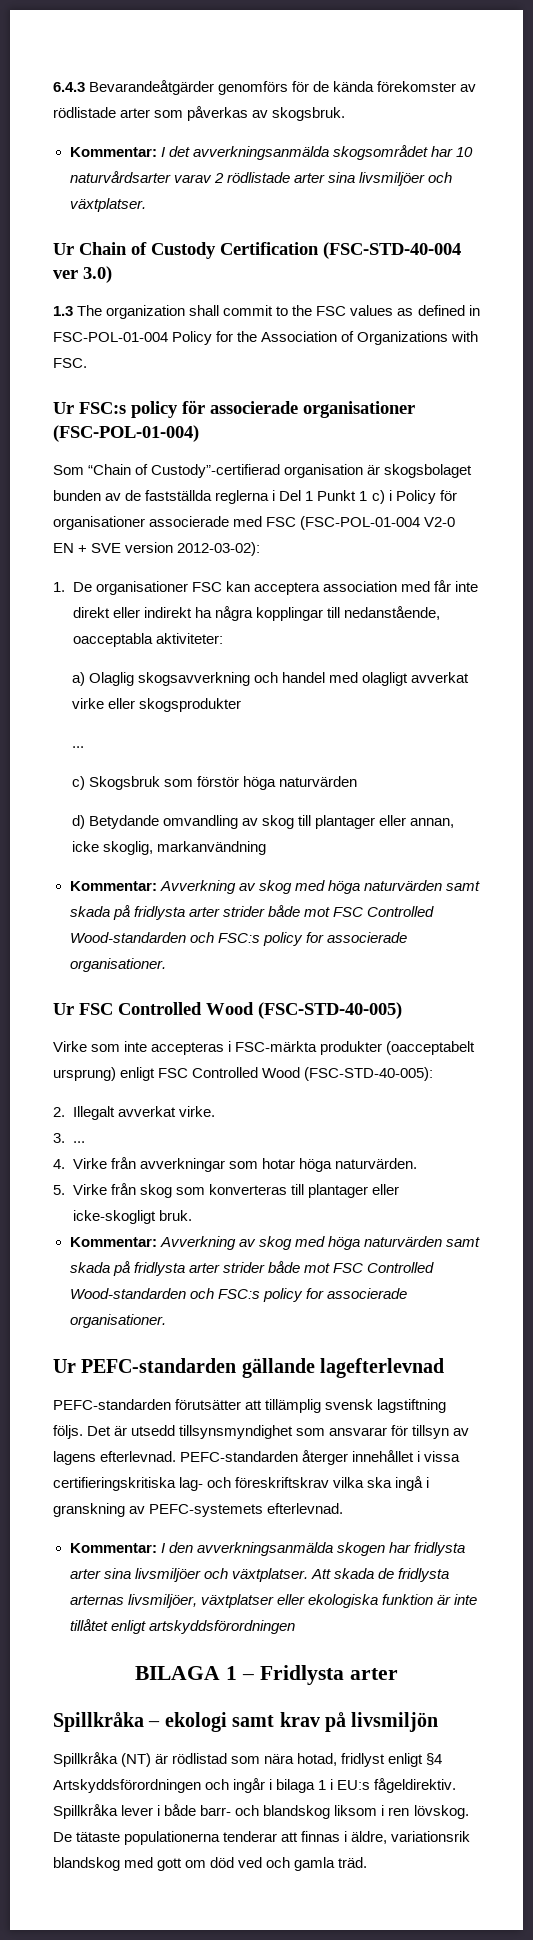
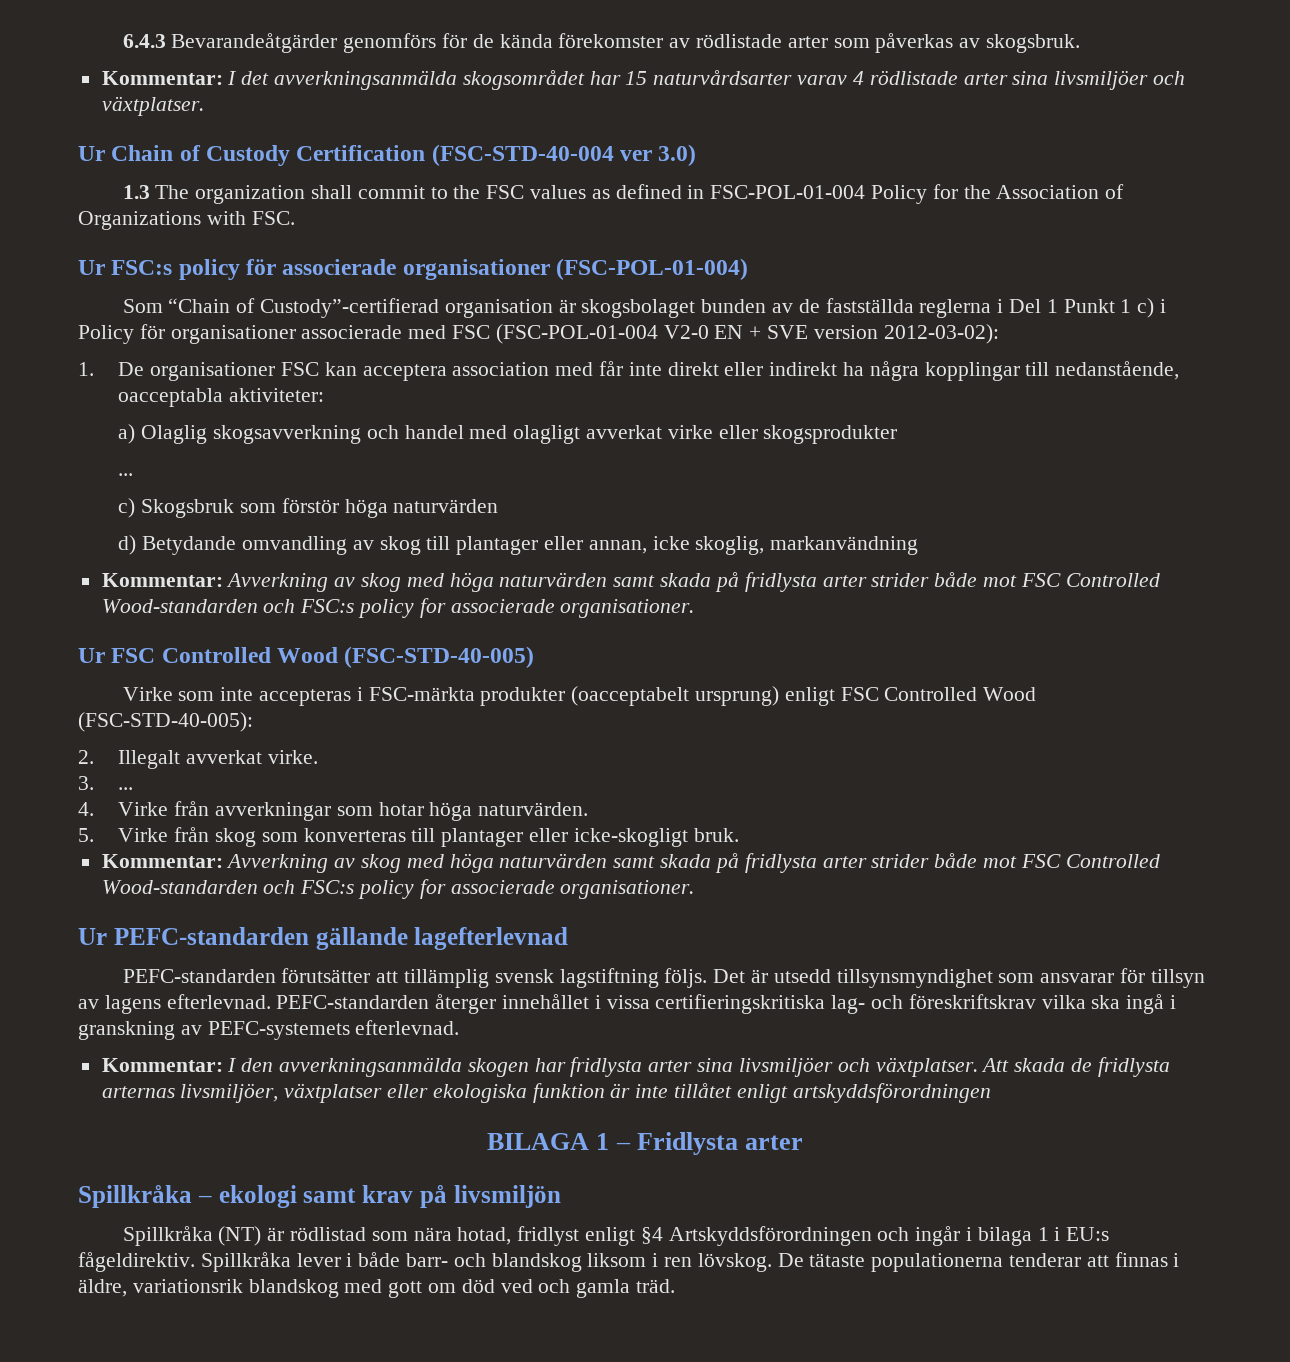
[455,147,473,157] 10 -> [625,71,648,85] 15
[213,173,224,183] 2 -> [852,71,864,85] 4

